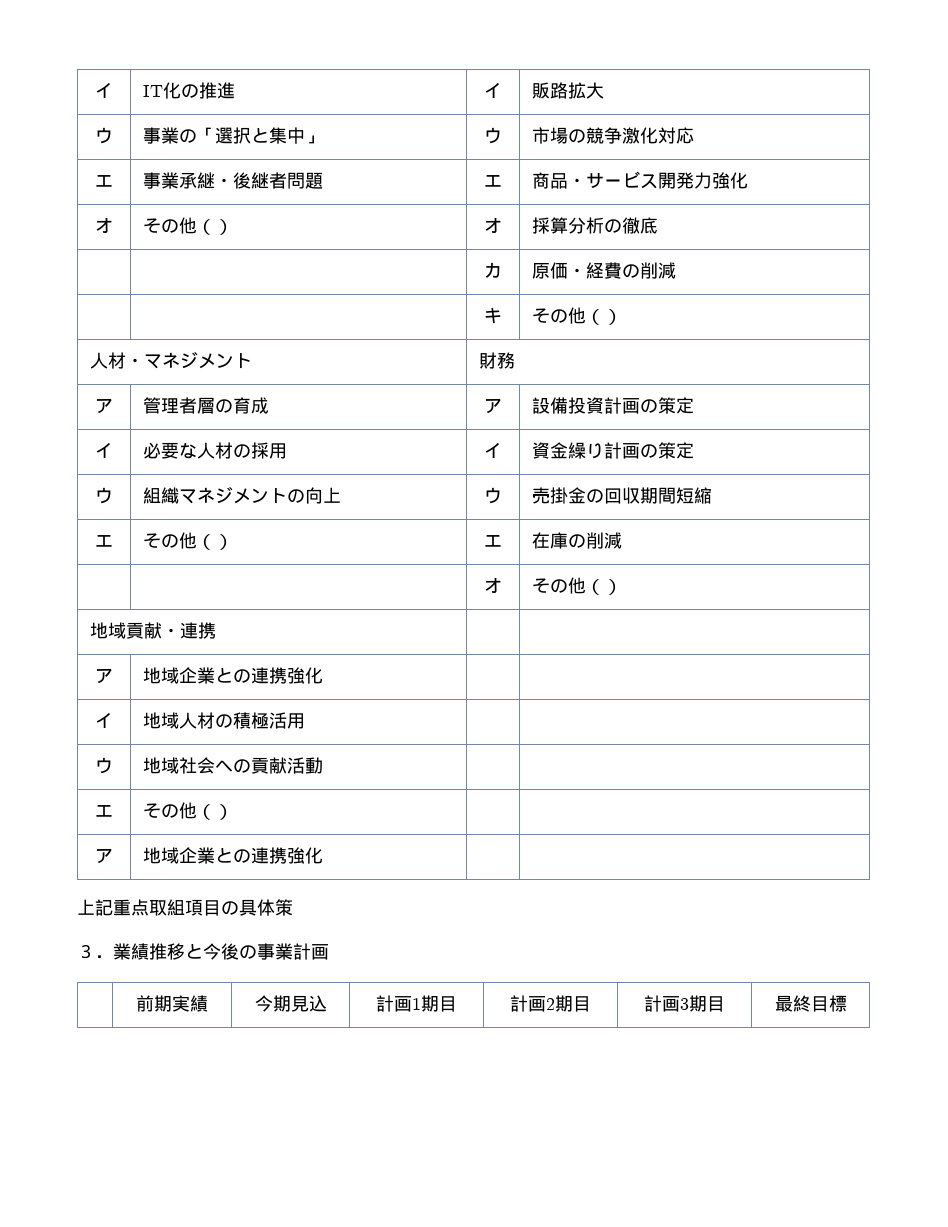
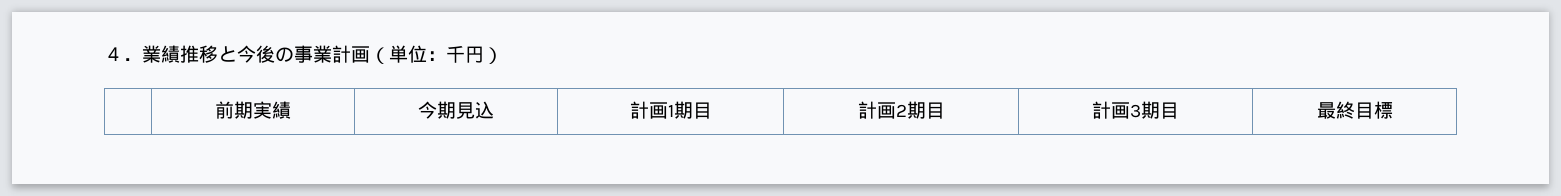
[95,82,113,98] [143,82,236,99] [484,82,502,98] [532,82,605,99] [95,127,113,144] [143,127,324,144] [484,127,502,144] [532,127,695,144] [95,175,113,187] [143,172,324,189] [484,175,502,187] [532,171,749,189] [95,218,113,233] [143,217,234,235] [484,218,502,233] [532,217,659,234] [484,262,502,278] [532,262,677,279] [484,307,502,324] [532,307,623,325] [90,352,253,369] [479,352,516,369] [95,398,113,414] [143,397,270,414] [484,398,502,414] [532,397,695,414] [95,442,113,458] [143,442,288,459] [484,442,502,458] [532,442,695,459] [95,487,113,504] [143,487,342,504] [484,487,502,504] [532,487,713,504] [95,535,113,547] [143,532,234,550] [484,535,502,547] [532,532,623,549] [484,578,502,593] [532,577,623,595] [90,622,217,639] [95,668,113,684] [143,667,324,684] [95,712,113,728] [143,712,306,729] [95,757,113,774] [143,757,324,774] [95,805,113,817] [143,802,234,820] [95,848,113,864] [143,847,324,864] [77,899,293,916] [77,944,95,959] イ | IT化の推進 | イ | 販路拡大 // ウ | 事業の「選択と集中」 | ウ | 市場の競争激化対応 // エ | 事業承継・後継者問題 | エ | 商品・サービス開発力強化 // オ | その他（） | オ | 採算分析の徹底 // | | カ | 原価・経費の削減 // | | キ | その他（） // 人材・マネジメント | 財務 // ア | 管理者層の育成 | ア | 設備投資計画の策定 // イ | 必要な人材の採用 | イ | 資金繰り計画の策定 // ウ | 組織マネジメントの向上 | ウ | 売掛金の回収期間短縮 // エ | その他（） | エ | 在庫の削減 // | | オ | その他（） // 地域貢献・連携 | | // ア | 地域企業との連携強化 | | // イ | 地域人材の積極活用 | | // ウ | 地域社会への貢献活動 | | // エ | その他（） | | // ア | 地域企業との連携強化 | | // 上記重点取組項目の具体策 // ３ -> [104,47,123,61] ４
(329, 952) none -> [370,45,503,64] （単位：千円）

